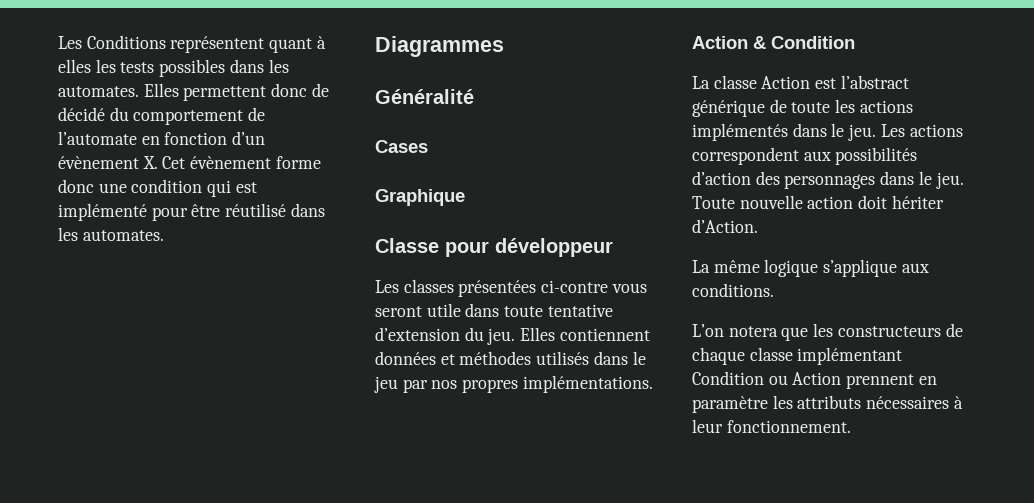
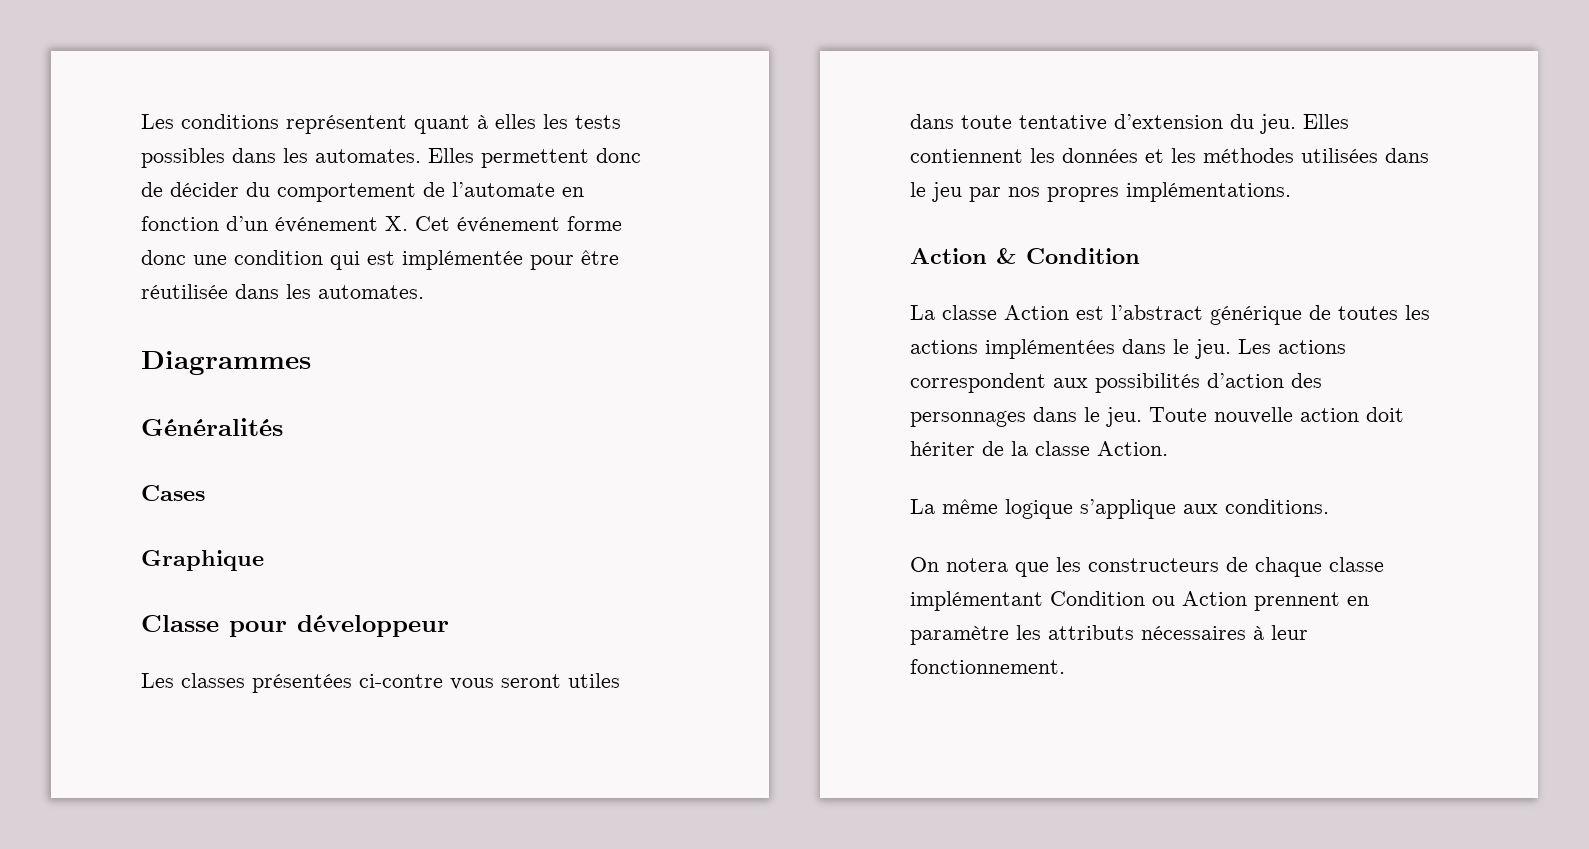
[58,35,166,49] Les Conditions -> [141,114,279,129] Les conditions
[58,107,105,121] décidé -> [170,182,239,197] décider
[58,156,139,169] évènement -> [275,217,378,233] événement
[190,156,272,169] évènement -> [457,217,560,233] événement
[58,203,147,221] implémenté -> [402,250,523,270] implémentée
[225,203,287,217] réutilisé -> [141,284,228,299] réutilisée
[375,89,474,104] Généralité -> [141,418,283,436] Généralités
[426,303,461,317] utile -> [568,673,620,688] utiles
(650, 334) none -> [1030,148,1055,163] les
[459,351,590,365] méthodes utilisés -> [1171,148,1378,163] les méthodes utilisées
[791,102,831,113] toute -> [1338,306,1398,320] toutes
[692,123,788,141] implémentés -> [985,339,1115,359] implémentées
[692,219,758,233] d’Action. -> [982,441,1168,456] de la classe Action.
[692,324,724,337] L’on -> [910,557,939,572] On

